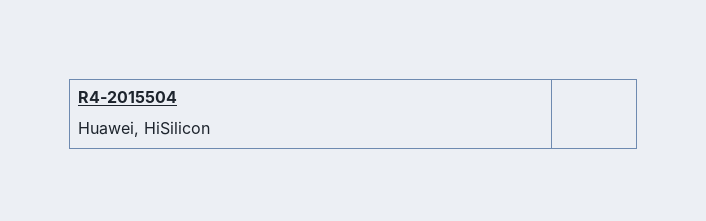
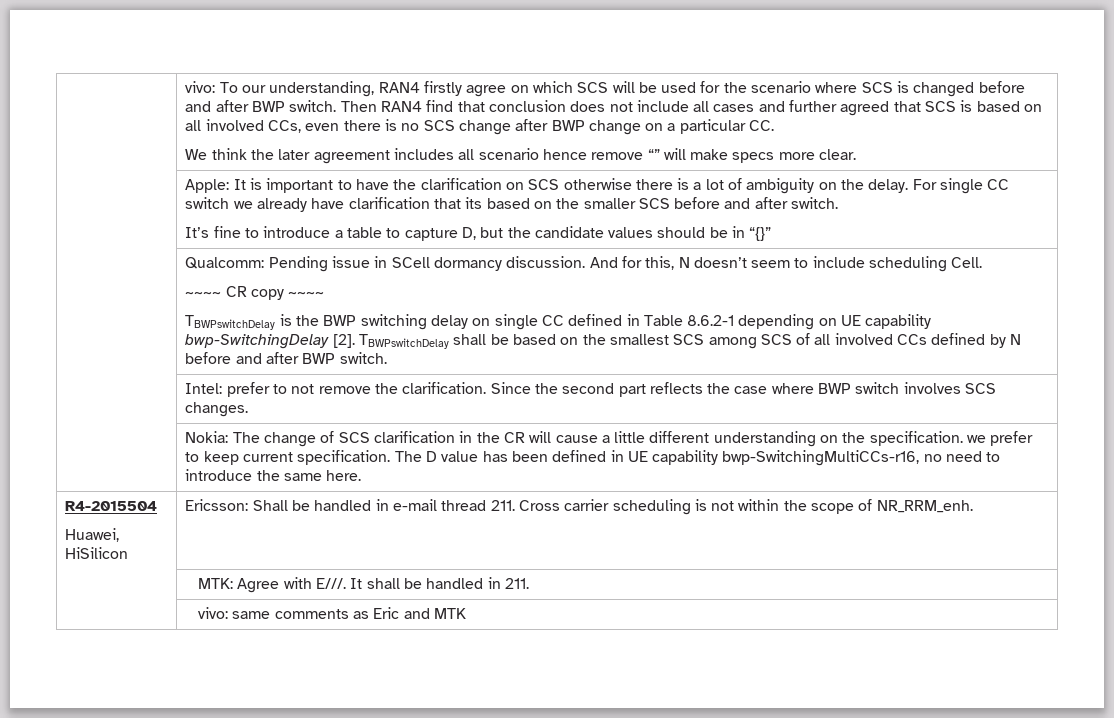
[78,91,178,103] [78,121,211,137] R4-2015504 // Huawei, HiSilicon | -> [185,81,1025,97] [185,100,1043,116] [185,119,775,135] [185,148,857,164] [185,178,1010,194] [185,197,839,212] [185,226,772,241] [185,256,983,272] [185,286,325,300] [185,314,932,330] [185,333,1022,349] [185,352,387,364] [185,382,997,397] [185,402,249,417] [185,431,1034,447] [185,450,1001,466] [185,469,362,481] [65,501,158,511] [65,528,120,542] [65,547,129,559] [185,499,973,515] [197,577,529,593] [197,607,466,619] | vivo: To our understanding, RAN4 firstly agree on which SCS will be used for the scenario where SCS is changed before and after BWP switch. Then RAN4 find that conclusion does not include all cases and further agreed that SCS is based on all involved CCs, even there is no SCS change after BWP change on a particular CC. // We think the later agreement includes all scenario hence remove “” will make specs more clear. // | Apple: It is important to have the clarification on SCS otherwise there is a lot of ambiguity on the delay. For single CC switch we already have clarification that its based on the smaller SCS before and after switch. // It’s fine to introduce a table to capture D, but the candidate values should be in “{}” // | Qualcomm: Pending issue in SCell dormancy discussion. And for this, N doesn’t seem to include scheduling Cell. // ~~~~ CR copy ~~~~ // TBWPswitchDelay is the BWP switching delay on single CC defined in Table 8.6.2-1 depending on UE capability bwp-SwitchingDelay [2]. TBWPswitchDelay shall be based on the smallest SCS among SCS of all involved CCs defined by N before and after BWP switch. // | Intel: prefer to not remove the clarification. Since the second part reflects the case where BWP switch involves SCS changes. // | Nokia: The change of SCS clarification in the CR will cause a little different understanding on the specification. we prefer to keep current specification. The D value has been defined in UE capability bwp-SwitchingMultiCCs-r16, no need to introduce the same here. // R4-2015504 // Huawei, HiSilicon | Ericsson: Shall be handled in e-mail thread 211. Cross carrier scheduling is not within the scope of NR_RRM_enh. // | MTK: Agree with E///. It shall be handled in 211. // | vivo: same comments as Eric and MTK

